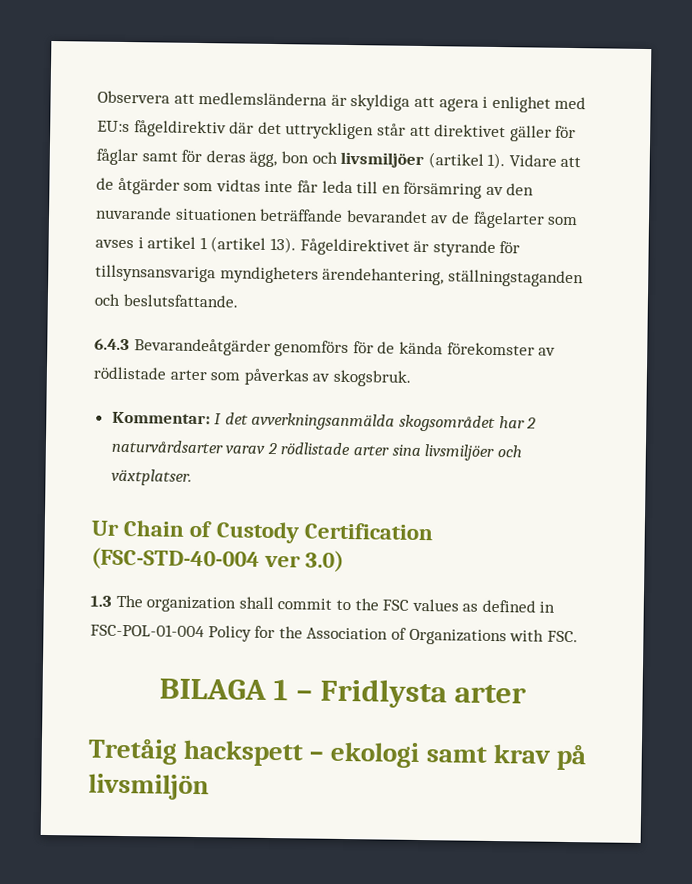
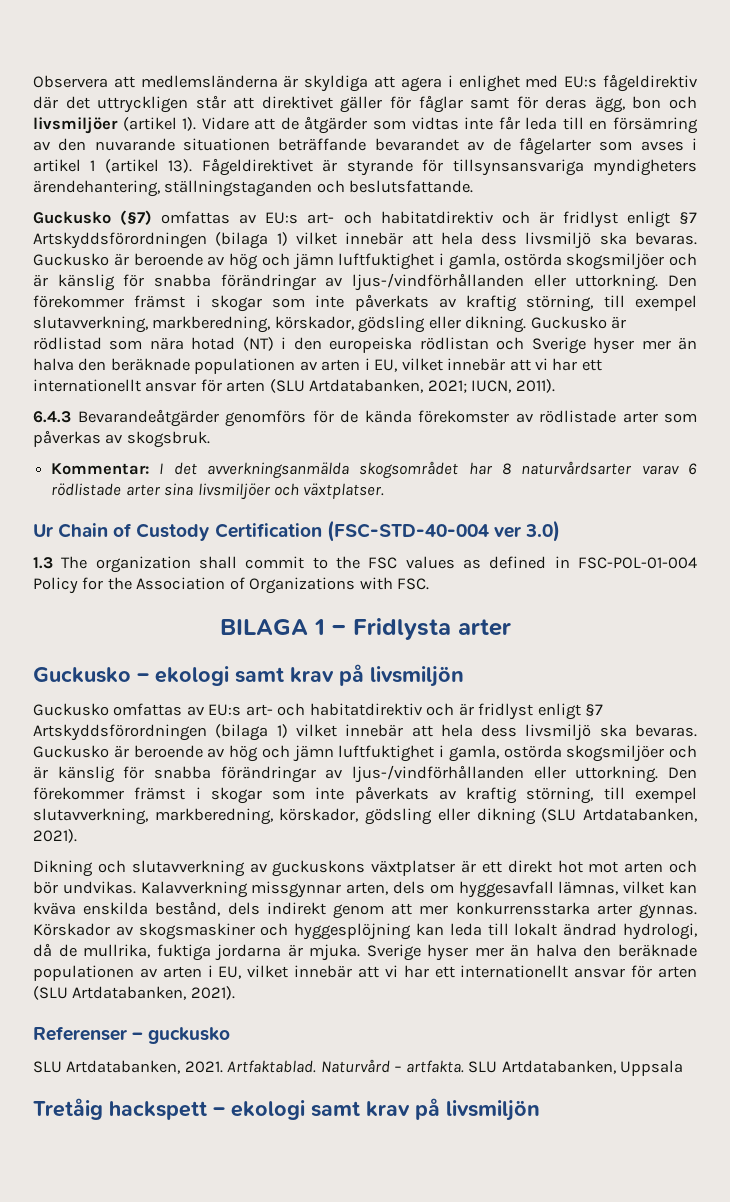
(238, 300) none -> [33,210,698,228] [33,232,697,249] [33,253,697,270] [33,273,697,291] [33,294,697,312] [33,316,627,333] [33,337,697,354] [33,358,602,374] [33,379,555,393] // Guckusko (§7) omfattas av EU:s art- och habitatdirektiv och är fridlyst enligt §7 Artskyddsförordningen (bilaga 1) vilket innebär att hela dess livsmiljö ska bevaras. Guckusko är beroende av hög och jämn luftfuktighet i gamla, ostörda skogsmiljöer och är känslig för snabba förändringar av ljus-/vindförhållanden eller uttorkning. Den förekommer främst i skogar som inte påverkats av kraftig störning, till exempel slutavverkning, markberedning, körskador, gödsling eller dikning. Guckusko är rödlistad som nära hotad (NT) i den europeiska rödlistan och Sverige hyser mer än halva den beräknade populationen av arten i EU, vilket innebär att vi har ett internationellt ansvar för arten (SLU Artdatabanken, 2021; IUCN, 2011).
[526,417,537,429] 2 -> [502,463,512,475] 8
[266,442,277,455] 2 -> [688,463,698,475] 6
(528, 694) none -> [33,664,464,687] [33,703,604,720] [33,724,697,741] [33,745,697,762] [33,765,697,783] [33,786,697,804] [33,808,697,825] [33,829,77,843] [33,860,698,877] [33,881,697,898] [33,901,698,919] [33,923,697,940] [33,943,698,961] [33,965,697,981] [33,986,235,1000] [33,1026,231,1044] [33,1059,684,1076] // Guckusko – ekologi samt krav på livsmiljön // Guckusko omfattas av EU:s art- och habitatdirektiv och är fridlyst enligt §7 Artskyddsförordningen (bilaga 1) vilket innebär att hela dess livsmiljö ska bevaras. Guckusko är beroende av hög och jämn luftfuktighet i gamla, ostörda skogsmiljöer och är känslig för snabba förändringar av ljus-/vindförhållanden eller uttorkning. Den förekommer främst i skogar som inte påverkats av kraftig störning, till exempel slutavverkning, markberedning, körskador, gödsling eller dikning (SLU Artdatabanken, 2021). // Dikning och slutavverkning av guckuskons växtplatser är ett direkt hot mot arten och bör undvikas. Kalavverkning missgynnar arten, dels om hyggesavfall lämnas, vilket kan kväva enskilda bestånd, dels indirekt genom att mer konkurrensstarka arter gynnas. Körskador av skogsmaskiner och hyggesplöjning kan leda till lokalt ändrad hydrologi, då de mullrika, fuktiga jordarna är mjuka. Sverige hyser mer än halva den beräknade populationen av arten i EU, vilket innebär att vi har ett internationellt ansvar för arten (SLU Artdatabanken, 2021). // Referenser – guckusko // SLU Artdatabanken, 2021. Artfaktablad. Naturvård – artfakta. SLU Artdatabanken, Uppsala

